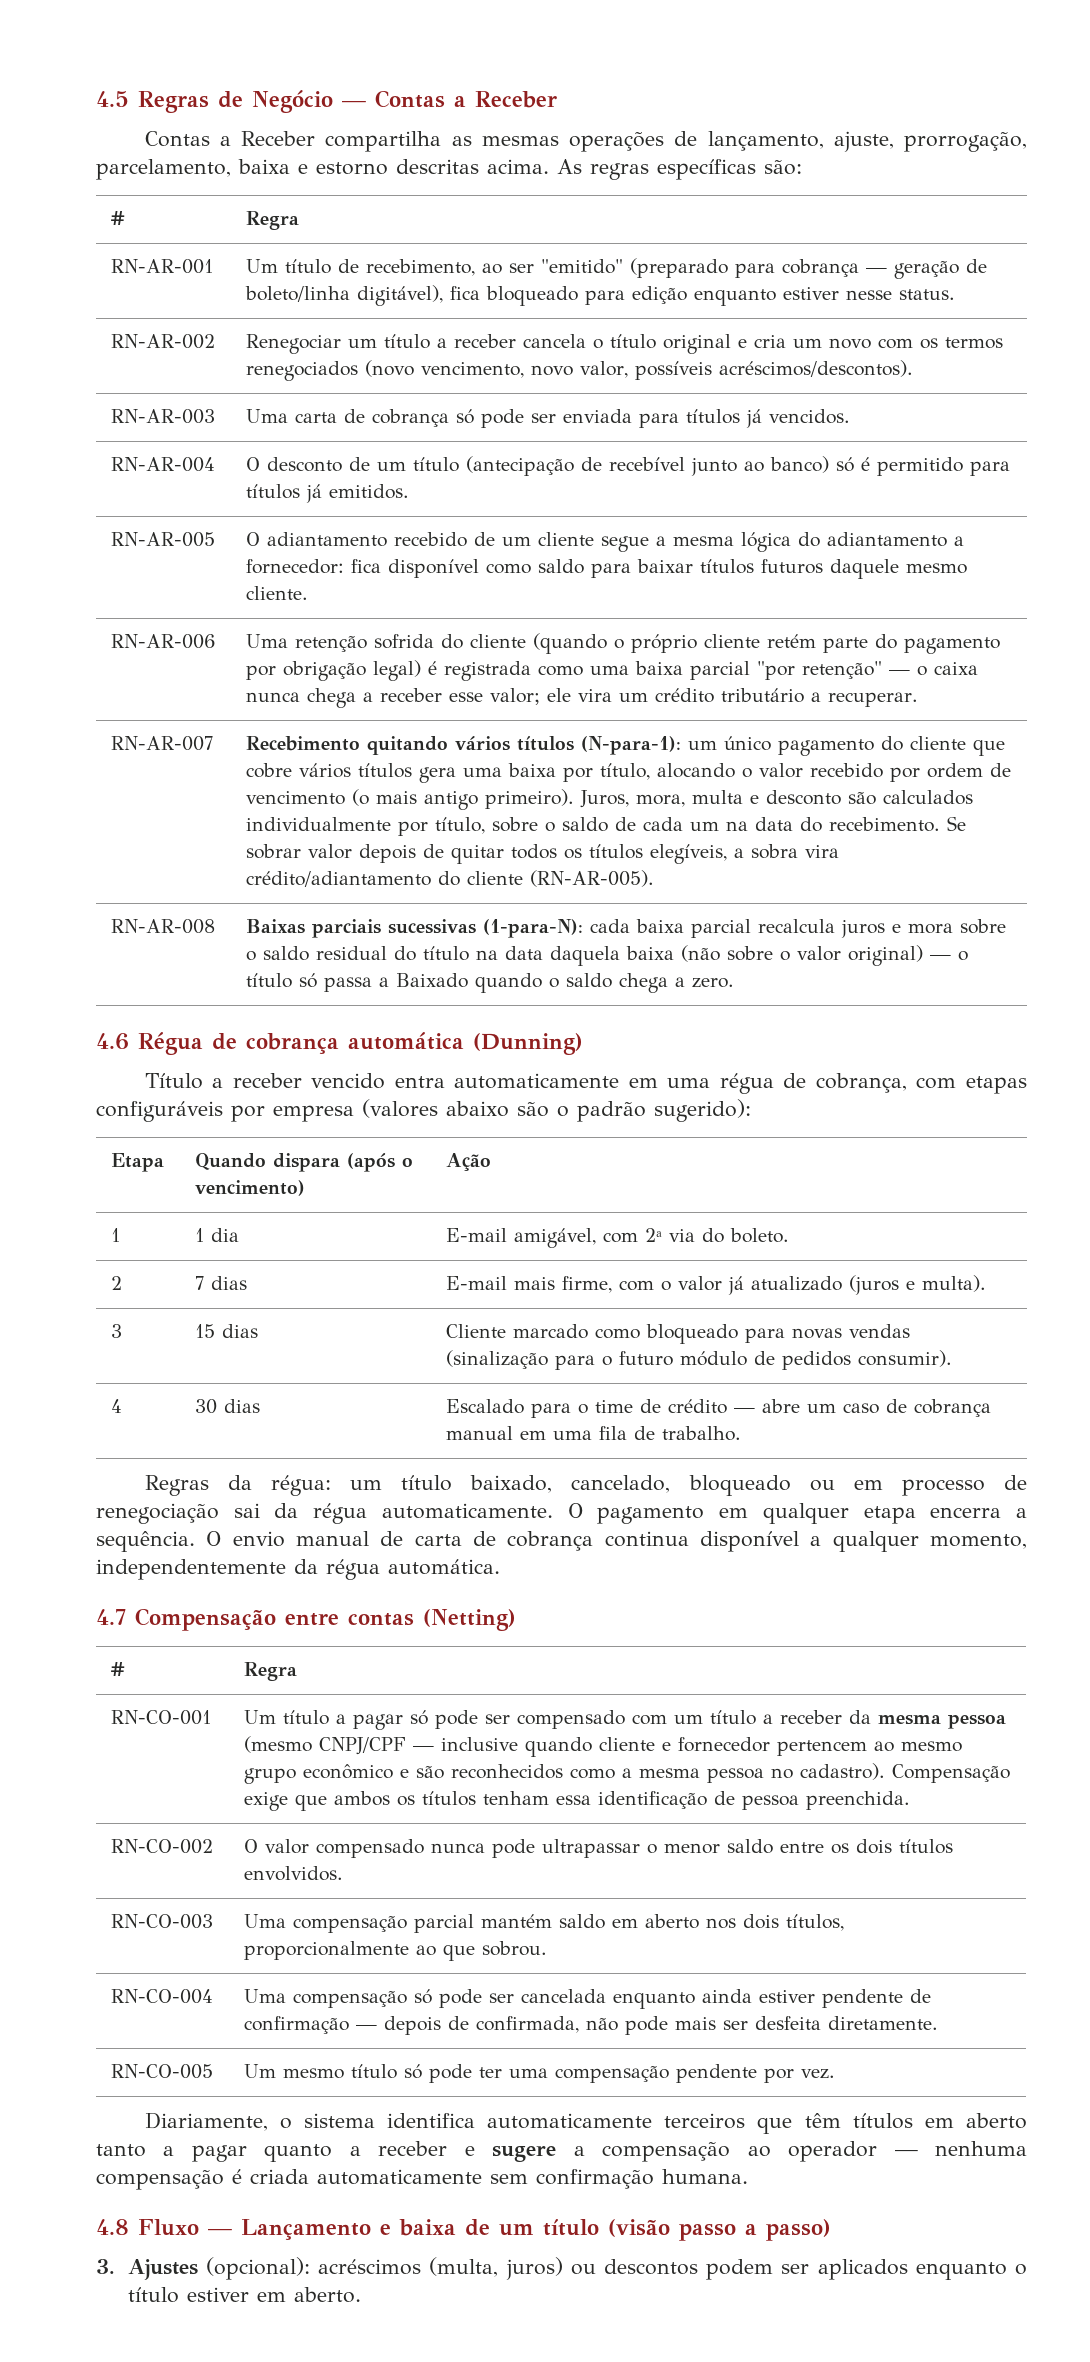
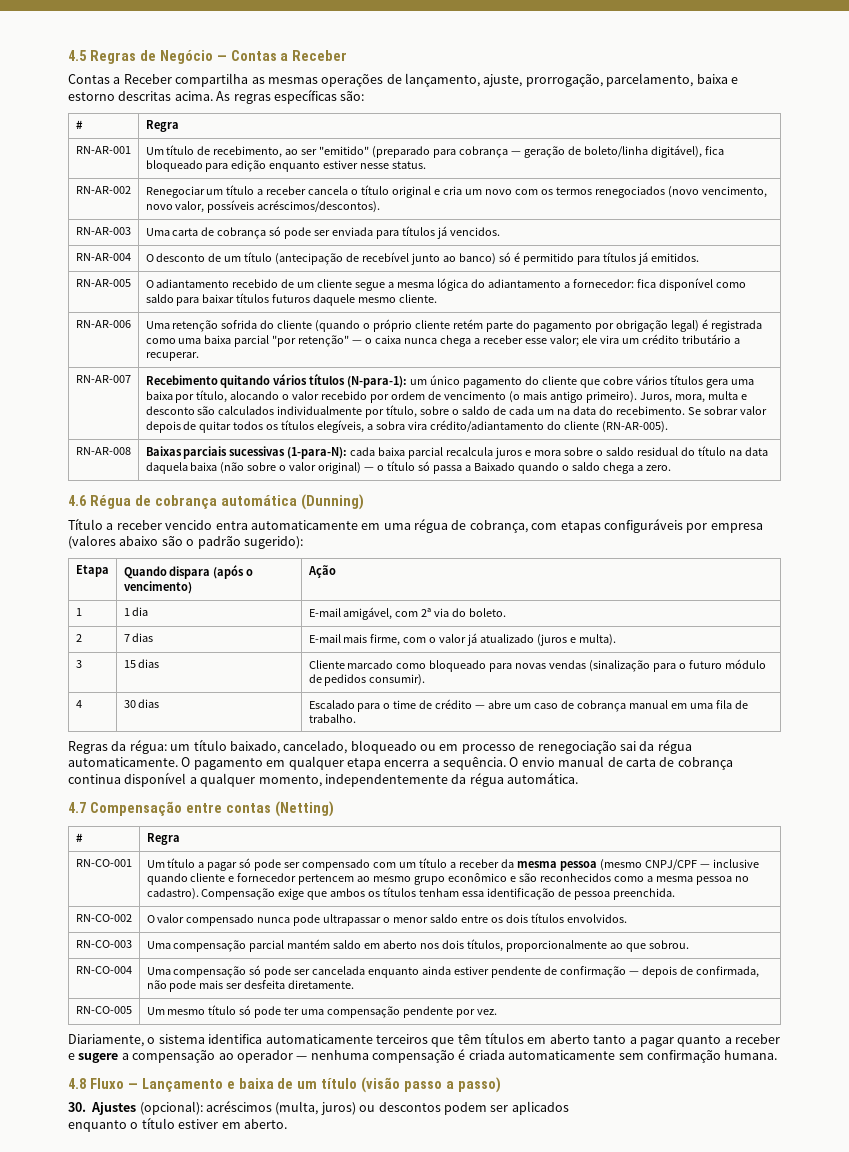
[96,2259,115,2274] 3. -> [68,1102,86,1112] 30.
(908, 2269) none -> (569, 1108) //

